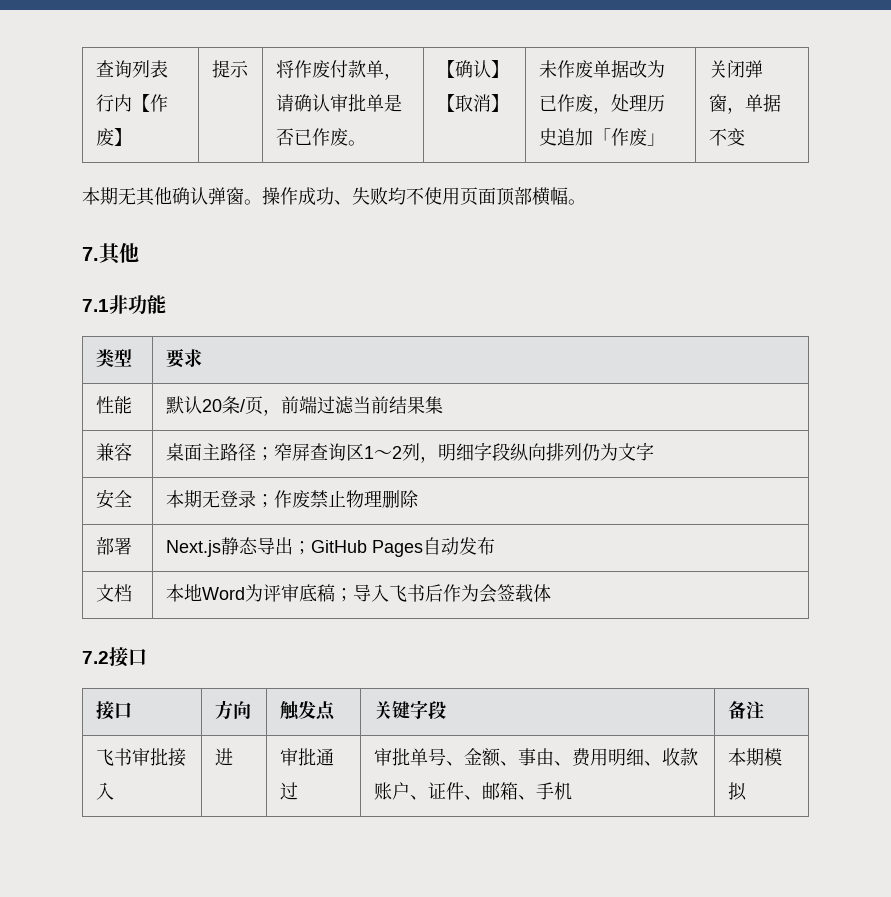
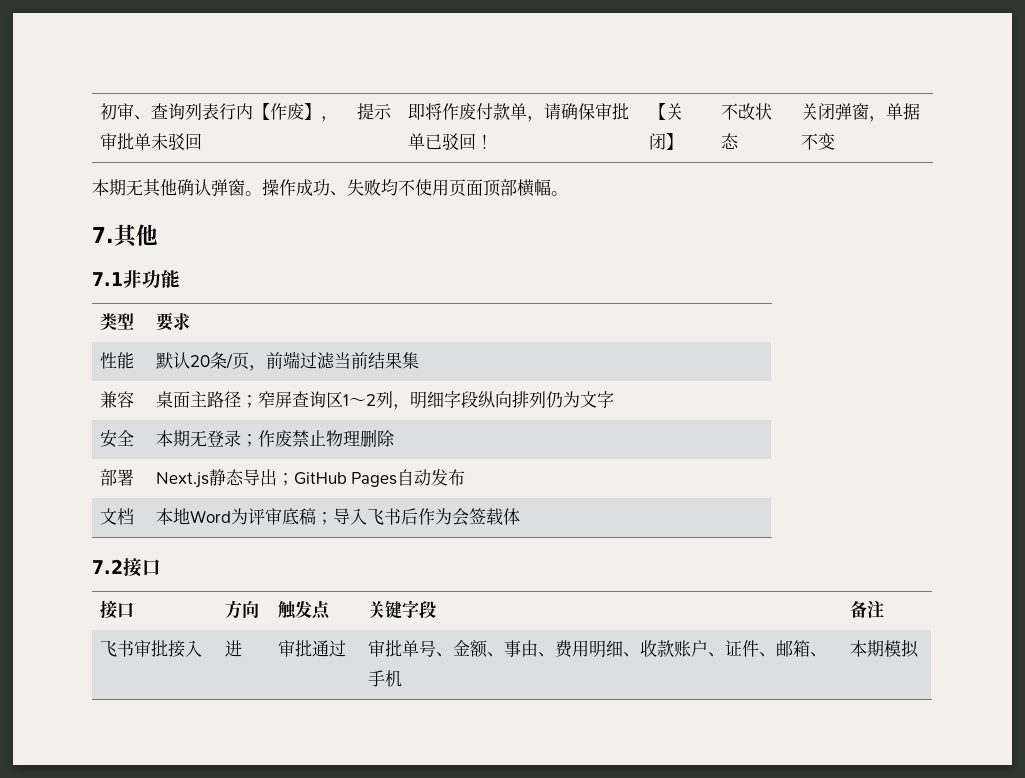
(95, 68) none -> [99,103,151,120] 初审、
(132, 137) none -> [320,116,338,122] [99,133,202,151] ，审批单未驳回
(249, 69) none -> [407,103,425,120] 即
[311,94,402,112] [275,128,366,146] [436,60,509,78] [436,94,509,112] [538,60,665,78] [538,94,665,114] [538,128,665,146] 认审批单是否已作废。 | 【确认】【取消】 | 未作废单据改为已作废，处理历史追加「作废」 -> [577,103,629,120] [407,133,493,151] [648,103,683,120] [648,133,683,150] [720,103,772,120] [720,133,739,149] 保审批单已驳回！ | 【关闭】 | 不改状态

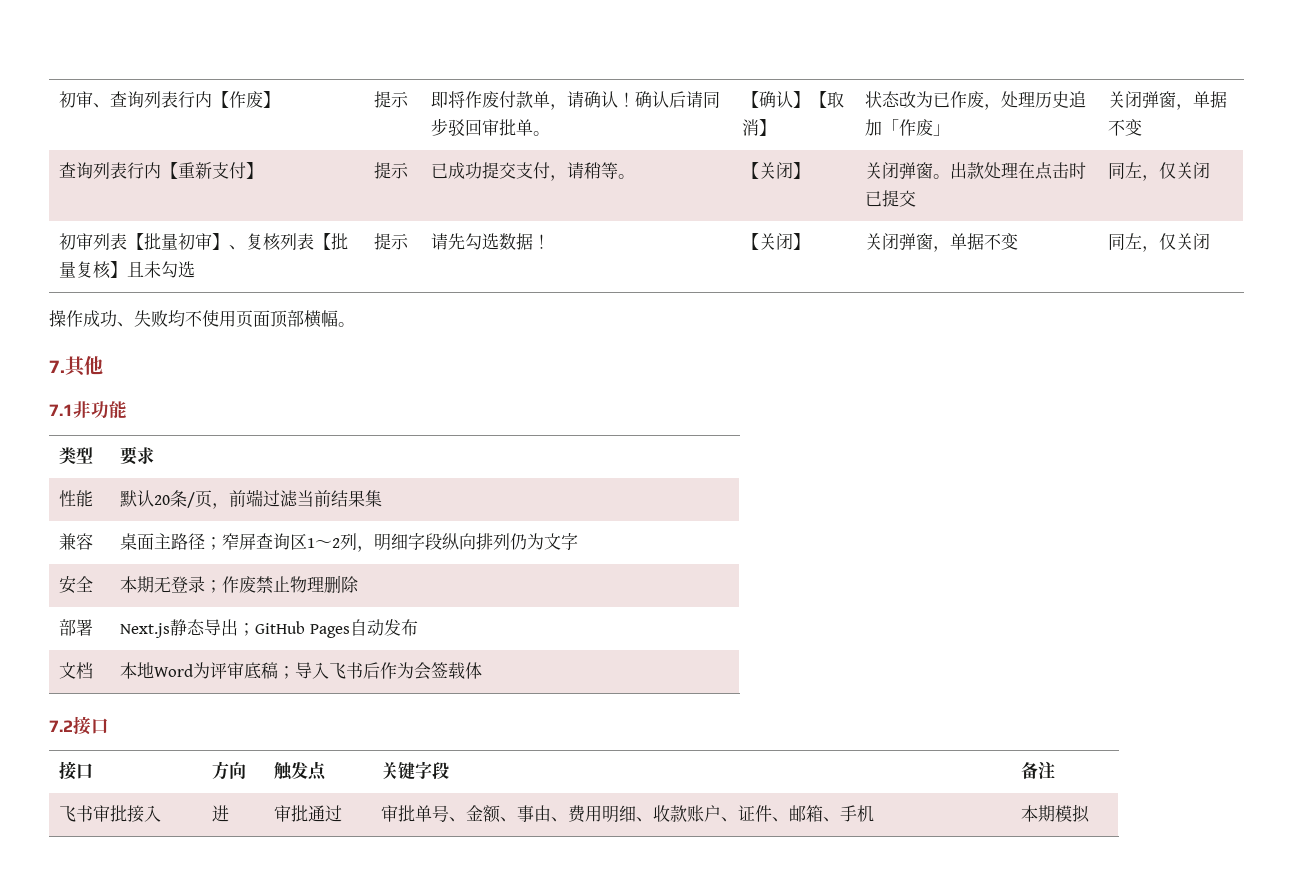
[320,116,338,122] [99,133,202,151] ，审批单未驳回 -> (281, 99) none
[577,103,629,120] [407,133,493,151] [648,103,683,120] [648,133,683,150] [720,103,755,120] 保审批单已驳回！ | 【关闭】 | 不改 -> [601,91,721,108] [431,118,551,137] [742,91,845,108] [742,119,777,136] 认！确认后请同步驳回审批单。 | 【确认】【取消】 |
[800,103,920,122] [800,133,835,150] [92,178,262,197] | 关闭弹窗，单据不变 // 本期无其他确认弹窗。 -> [899,91,1087,110] [865,119,951,136] [1108,91,1228,110] [1108,119,1143,136] [59,162,264,179] [374,162,410,179] [431,162,636,181] [742,162,811,179] [865,162,1087,180] [865,190,917,207] [1108,162,1211,181] [59,233,349,251] [59,261,196,279] [374,233,410,250] [431,233,551,250] [742,233,811,250] [865,233,1019,252] [1108,233,1211,252] 改为已作废，处理历史追加「作废」 | 关闭弹窗，单据不变 // 查询列表行内【重新支付】 | 提示 | 已成功提交支付，请稍等。 | 【关闭】 | 关闭弹窗。出款处理在点击时已提交 | 同左，仅关闭 // 初审列表【批量初审】、复核列表【批量复核】且未勾选 | 提示 | 请先勾选数据！ | 【关闭】 | 关闭弹窗，单据不变 | 同左，仅关闭 //

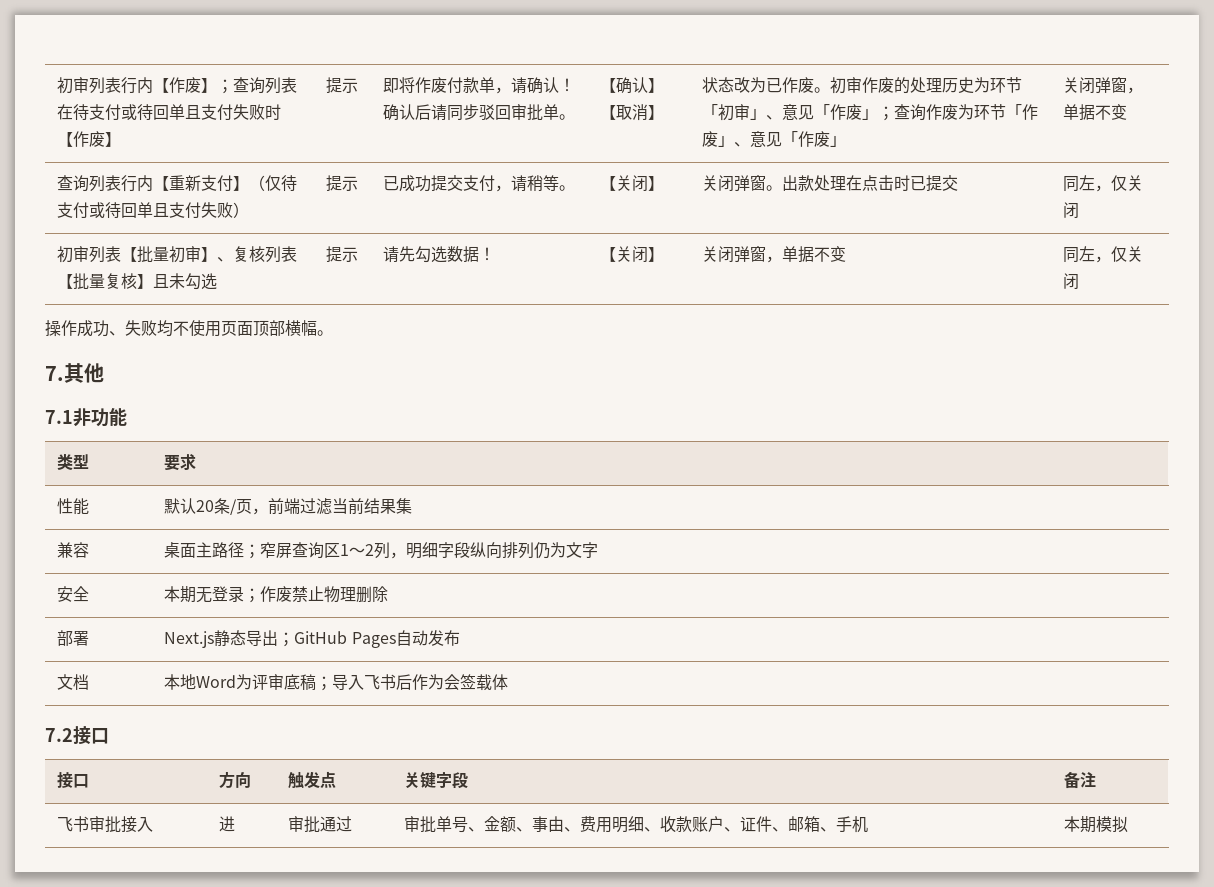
[59,91,213,108] 初审、查询列表行内 -> [57,77,298,94] [57,104,282,121] 初审列表行内【作废】；查询列表在待支付或待回单且支付失败时
[984,91,1087,110] [865,119,883,136] ，处理历史追加 -> [814,77,1023,94] [702,104,1039,121] [702,131,783,147] 。初审作废的处理历史为环节「初审」、意见「作废」；查询作废为环节「作废」、意见
(264, 170) none -> [249,175,298,192] [57,202,250,219] （仅待支付或待回单且支付失败）

